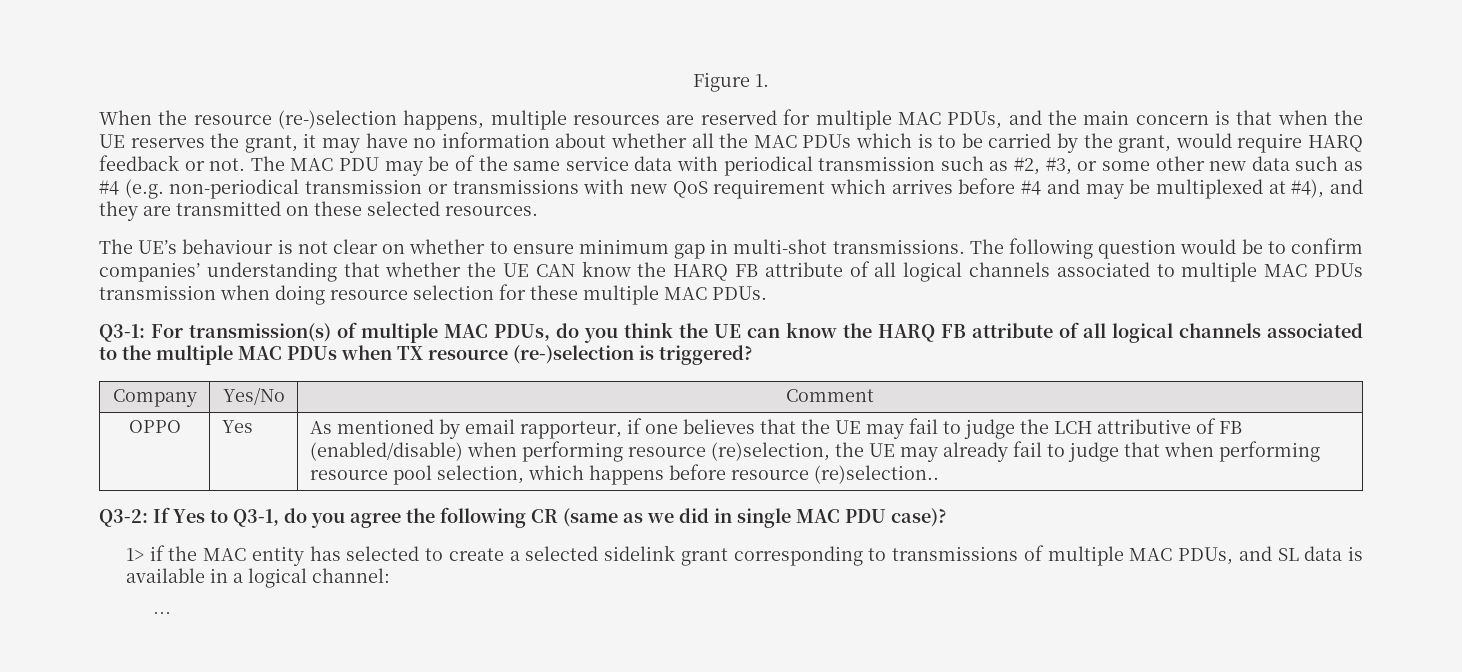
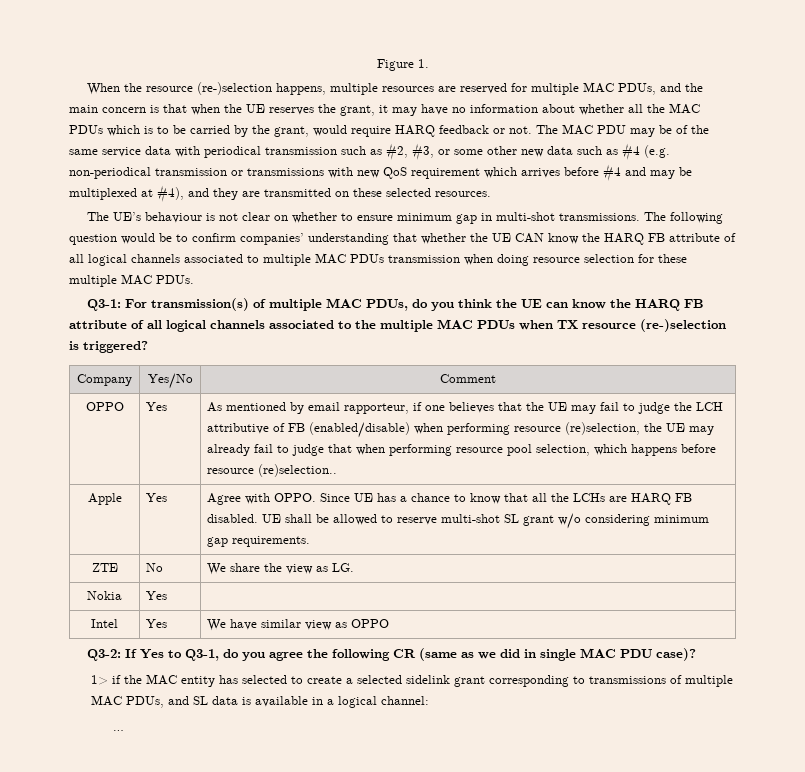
(939, 474) none -> [87,493,122,505] [146,493,168,502] [207,493,693,505] [207,513,710,529] [207,536,311,547] [91,563,118,572] [146,563,164,572] [207,563,355,575] [87,591,122,600] [146,591,168,600] [91,619,118,628] [146,619,168,628] [207,619,390,631] // Apple | Yes | Agree with OPPO. Since UE has a chance to know that all the LCHs are HARQ FB disabled. UE shall be allowed to reserve multi-shot SL grant w/o considering minimum gap requirements. // ZTE | No | We share the view as LG. // Nokia | Yes | // Intel | Yes | We have similar view as OPPO

